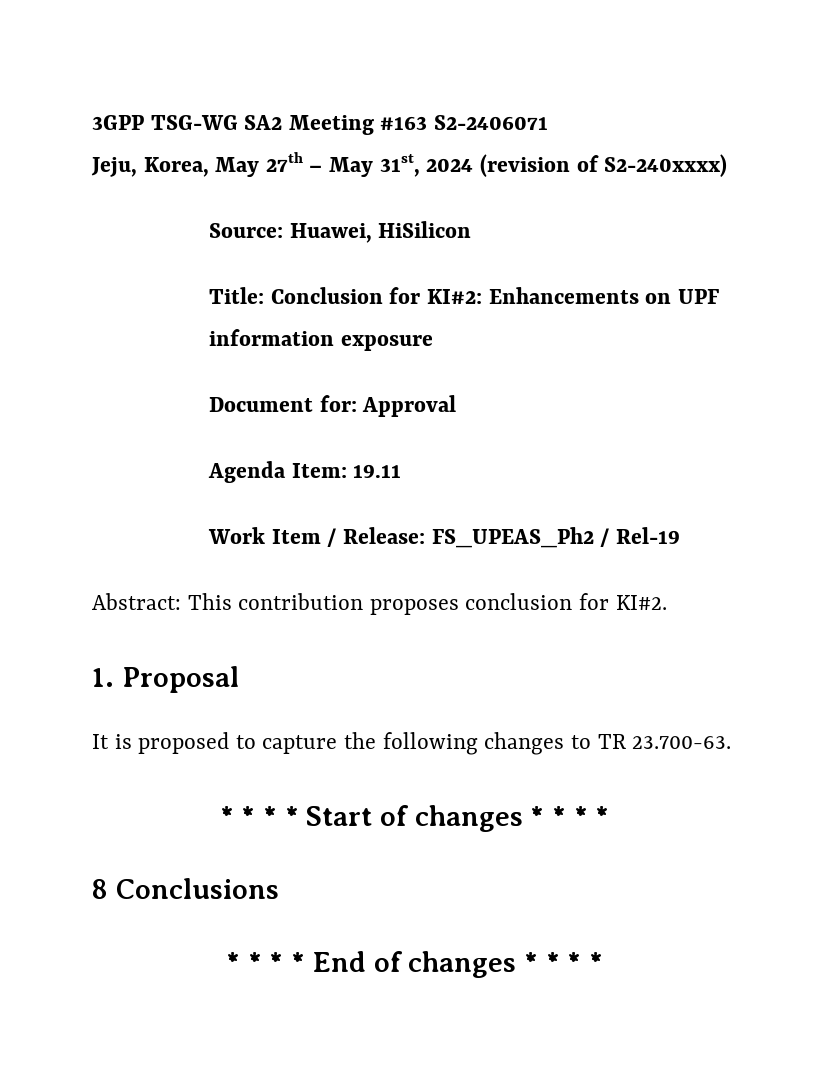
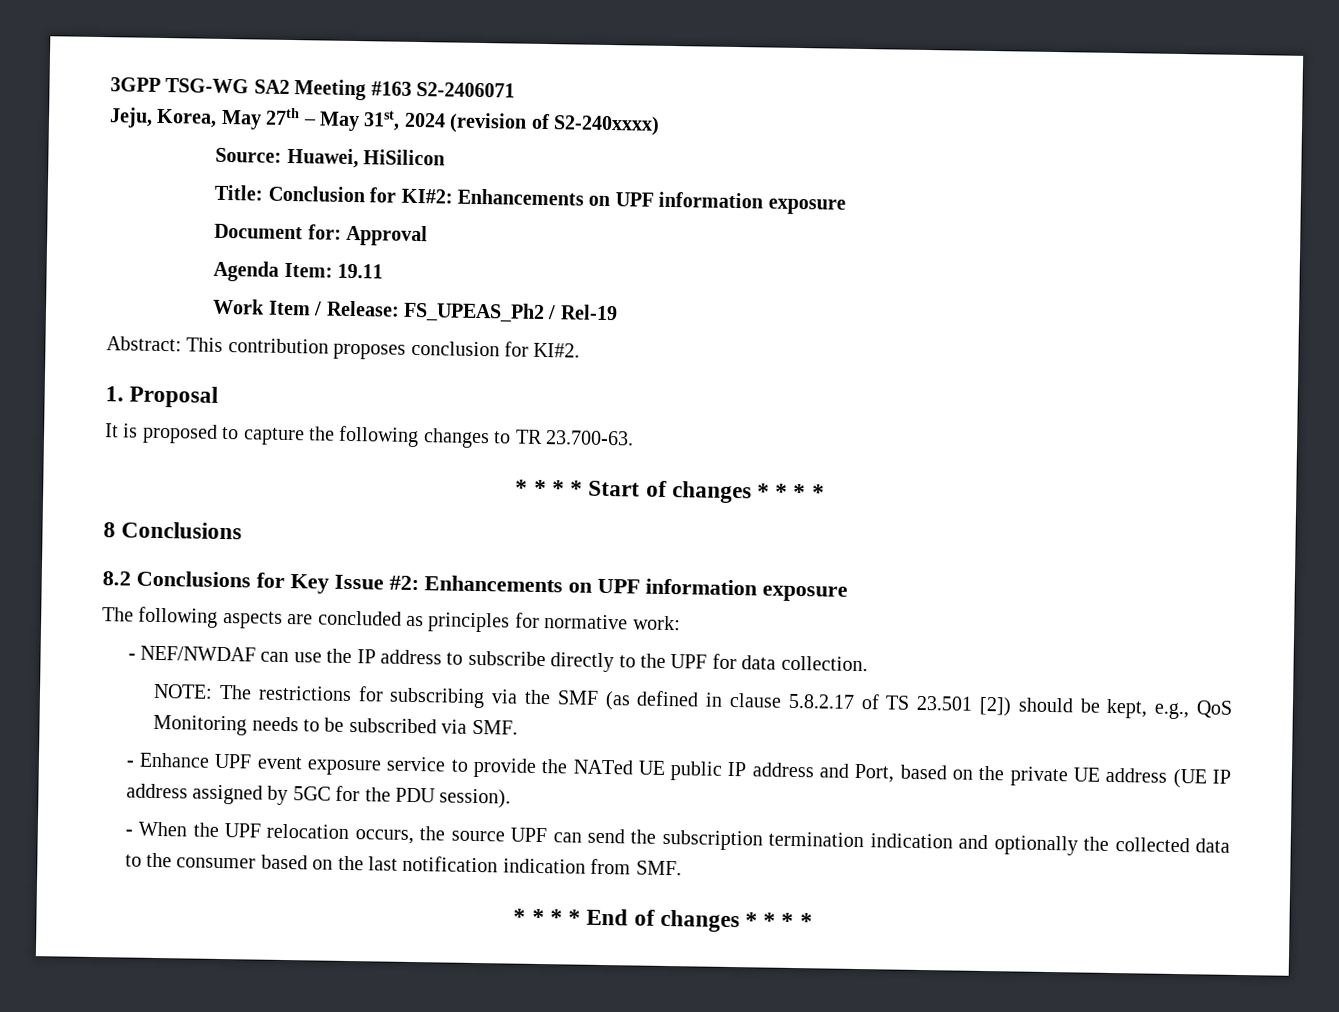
(279, 888) none -> [102,570,848,602] [102,606,681,633] [127,645,868,673] [153,683,1233,720] [153,714,518,736] [125,752,1232,789] [125,783,512,809] [124,821,1231,856] [124,852,682,876] // 8.2 Conclusions for Key Issue #2: Enhancements on UPF information exposure // The following aspects are concluded as principles for normative work: // - NEF/NWDAF can use the IP address to subscribe directly to the UPF for data collection. // NOTE: The restrictions for subscribing via the SMF (as defined in clause 5.8.2.17 of TS 23.501 [2]) should be kept, e.g., QoS Monitoring needs to be subscribed via SMF. // - Enhance UPF event exposure service to provide the NATed UE public IP address and Port, based on the private UE address (UE IP address assigned by 5GC for the PDU session). // - When the UPF relocation occurs, the source UPF can send the subscription termination indication and optionally the collected data to the consumer based on the last notification indication from SMF.

